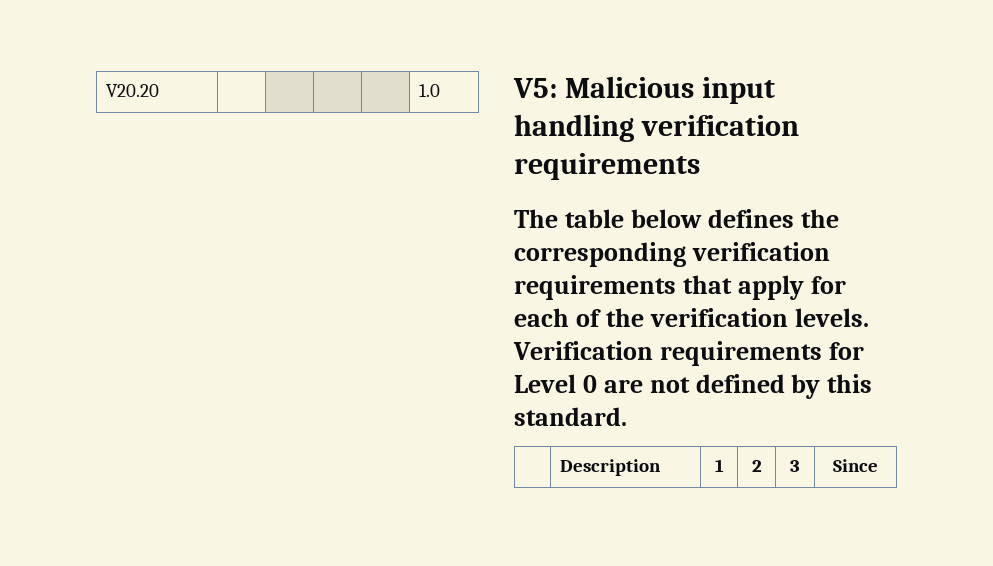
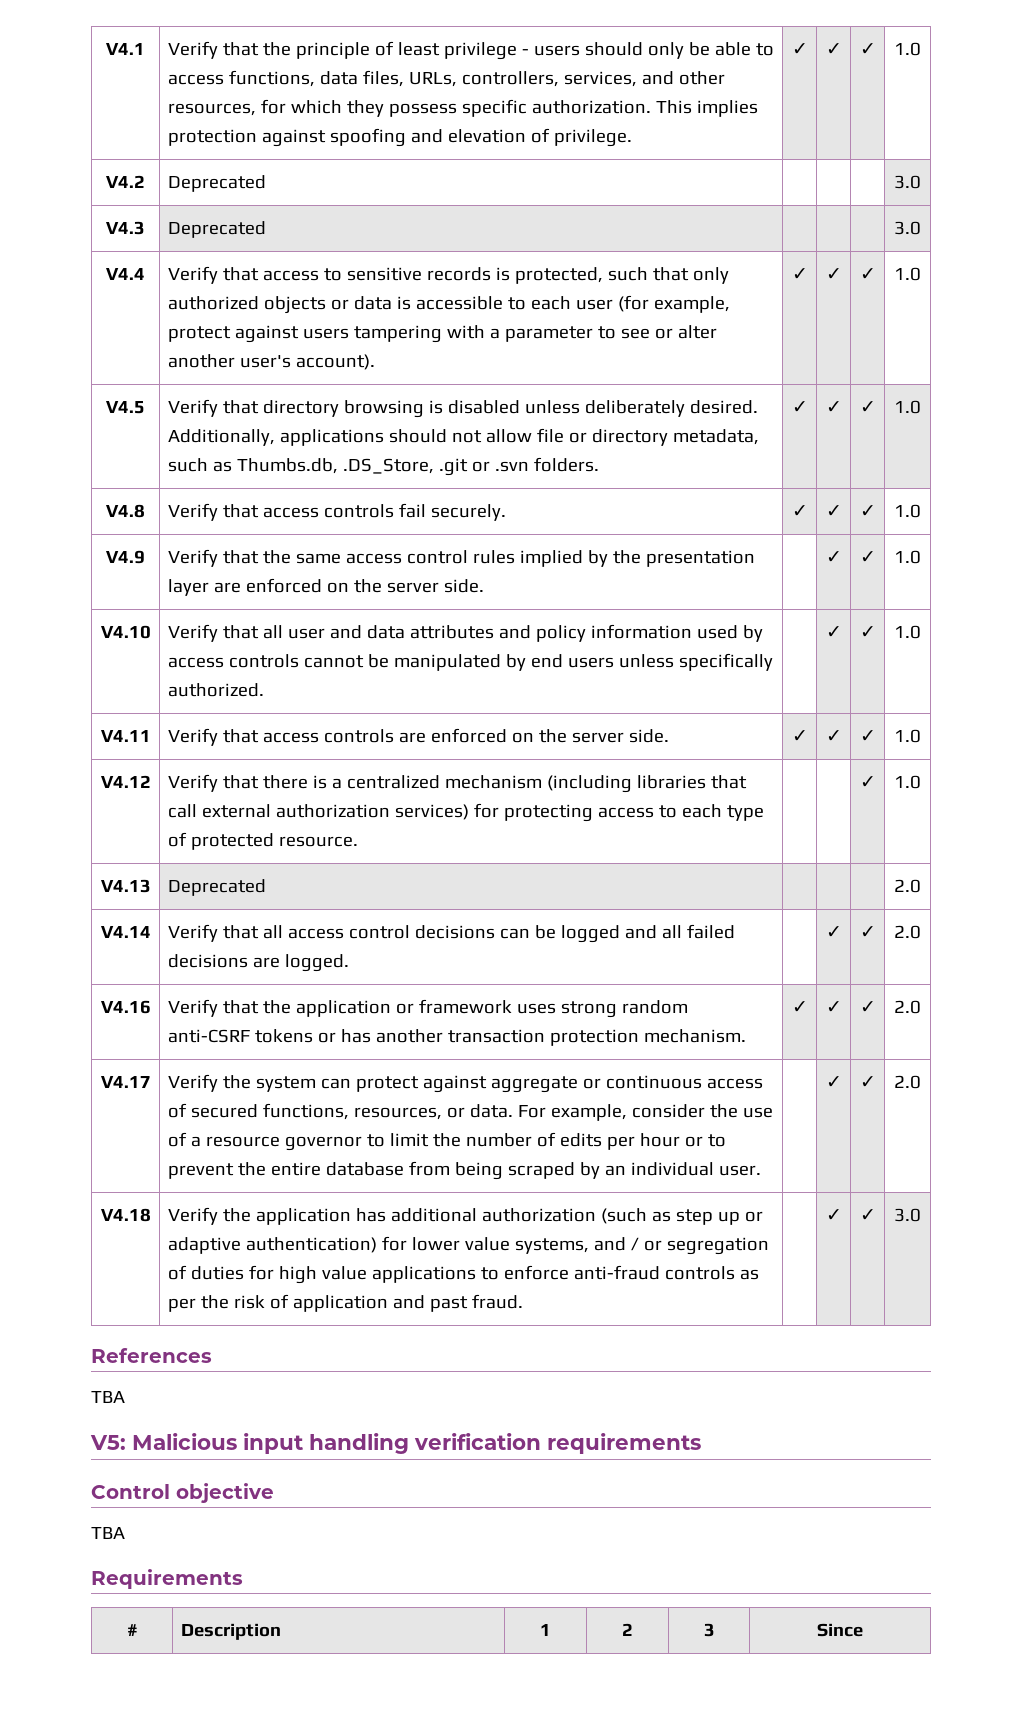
[105,84,159,97] [418,84,440,97] V20.20 | | | | | 1.0 -> [106,43,145,55] [167,41,774,60] [167,70,725,87] [167,99,758,117] [167,128,632,147] [791,43,808,55] [825,43,842,55] [859,43,876,55] [894,42,921,56] [106,175,145,188] [167,175,266,192] [894,175,921,189] [106,221,145,235] [167,221,266,238] [894,221,921,235] [106,268,145,280] [167,266,729,284] [167,295,730,314] [167,325,717,343] [167,354,375,370] [791,268,808,280] [825,268,842,280] [859,268,876,280] [894,267,921,281] [106,401,145,414] [167,399,758,418] [167,428,759,446] [167,457,599,476] [791,401,808,413] [825,401,842,413] [859,401,876,413] [894,400,921,414] [106,504,145,518] [167,503,506,521] [791,505,808,517] [825,505,842,517] [859,505,876,517] [894,504,921,518] [106,550,145,564] [167,549,755,567] [167,578,484,596] [825,551,842,563] [859,551,876,563] [894,550,921,564] [100,625,151,639] [167,624,763,642] [167,653,773,671] [167,683,264,697] [825,626,842,638] [859,626,876,638] [894,625,921,639] [100,730,151,742] [167,728,669,746] [791,730,808,742] [825,730,842,742] [859,730,876,742] [894,729,921,743] [100,775,151,788] [167,774,747,793] [167,803,764,822] [167,832,358,850] [859,776,876,788] [894,775,921,789] [100,879,151,893] [167,879,266,896] [894,879,921,893] [100,926,151,938] [167,924,735,943] [167,954,349,972] [825,926,842,938] [859,926,876,938] [894,925,921,939] [100,1000,151,1014] [167,999,688,1018] [167,1029,746,1046] [791,1001,808,1013] [825,1001,842,1013] [859,1001,876,1013] [894,1000,921,1014] [100,1076,151,1088] [167,1074,763,1093] [167,1103,773,1121] [167,1132,726,1151] [167,1161,761,1180] [825,1076,842,1088] [859,1076,876,1088] [894,1075,921,1089] [100,1208,151,1222] [167,1207,763,1225] [167,1236,769,1255] [167,1265,759,1284] [167,1294,523,1312] [825,1209,842,1221] [859,1209,876,1221] [894,1208,921,1222] [91,1348,212,1363] [91,1391,125,1403] V4.1 | Verify that the principle of least privilege - users should only be able to access functions, data files, URLs, controllers, services, and other resources, for which they possess specific authorization. This implies protection against spoofing and elevation of privilege. | ✓ | ✓ | ✓ | 1.0 // V4.2 | Deprecated | | | | 3.0 // V4.3 | Deprecated | | | | 3.0 // V4.4 | Verify that access to sensitive records is protected, such that only authorized objects or data is accessible to each user (for example, protect against users tampering with a parameter to see or alter another user's account). | ✓ | ✓ | ✓ | 1.0 // V4.5 | Verify that directory browsing is disabled unless deliberately desired. Additionally, applications should not allow file or directory metadata, such as Thumbs.db, .DS_Store, .git or .svn folders. | ✓ | ✓ | ✓ | 1.0 // V4.8 | Verify that access controls fail securely. | ✓ | ✓ | ✓ | 1.0 // V4.9 | Verify that the same access control rules implied by the presentation layer are enforced on the server side. | | ✓ | ✓ | 1.0 // V4.10 | Verify that all user and data attributes and policy information used by access controls cannot be manipulated by end users unless specifically authorized. | | ✓ | ✓ | 1.0 // V4.11 | Verify that access controls are enforced on the server side. | ✓ | ✓ | ✓ | 1.0 // V4.12 | Verify that there is a centralized mechanism (including libraries that call external authorization services) for protecting access to each type of protected resource. | | | ✓ | 1.0 // V4.13 | Deprecated | | | | 2.0 // V4.14 | Verify that all access control decisions can be logged and all failed decisions are logged. | | ✓ | ✓ | 2.0 // V4.16 | Verify that the application or framework uses strong random anti-CSRF tokens or has another transaction protection mechanism. | ✓ | ✓ | ✓ | 2.0 // V4.17 | Verify the system can protect against aggregate or continuous access of secured functions, resources, or data. For example, consider the use of a resource governor to limit the number of edits per hour or to prevent the entire database from being scraped by an individual user. | | ✓ | ✓ | 2.0 // V4.18 | Verify the application has additional authorization (such as step up or adaptive authentication) for lower value systems, and / or segregation of duties for high value applications to enforce anti-fraud controls as per the risk of application and past fraud. | | ✓ | ✓ | 3.0 // References // TBA
[514,209,839,228] [514,242,830,267] [514,275,846,300] [514,308,869,327] [513,341,864,366] [514,374,873,399] [514,407,627,426] The table below defines the corresponding verification requirements that apply for each of the verification levels. Verification requirements for Level 0 are not defined by this standard. // -> [91,1483,274,1503] [91,1527,125,1539] [91,1569,243,1589] [126,1624,138,1636] Control objective // TBA // Requirements // #

